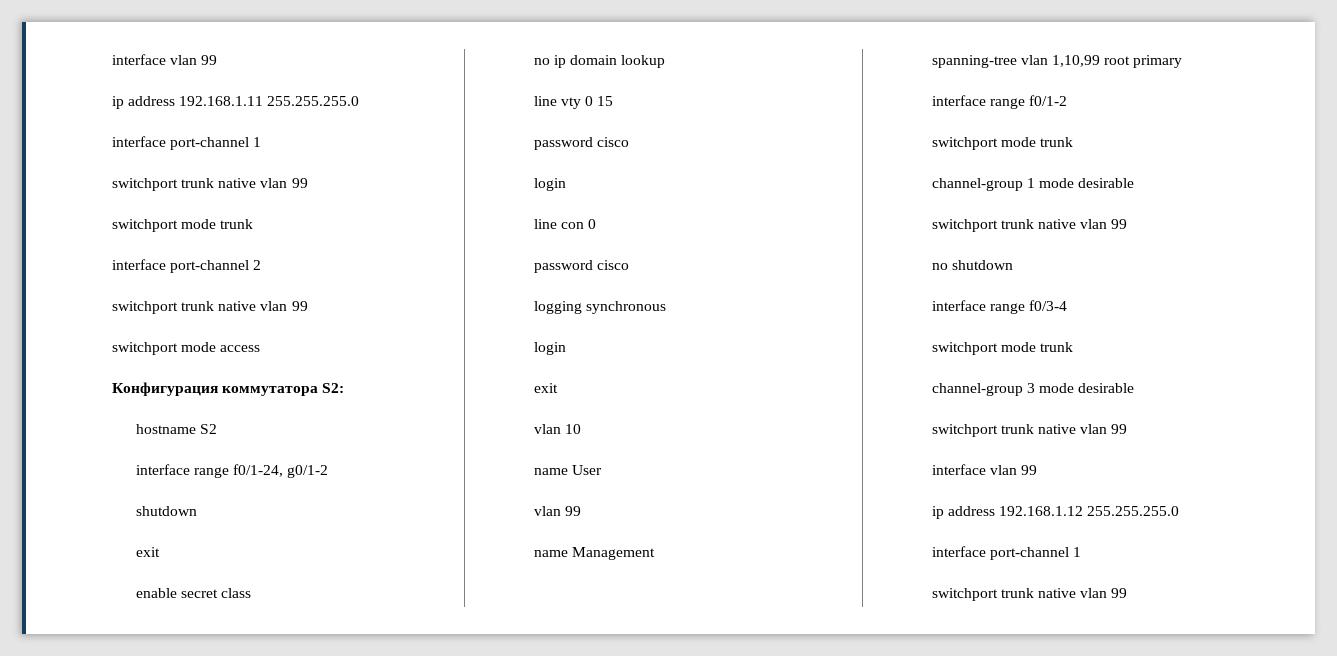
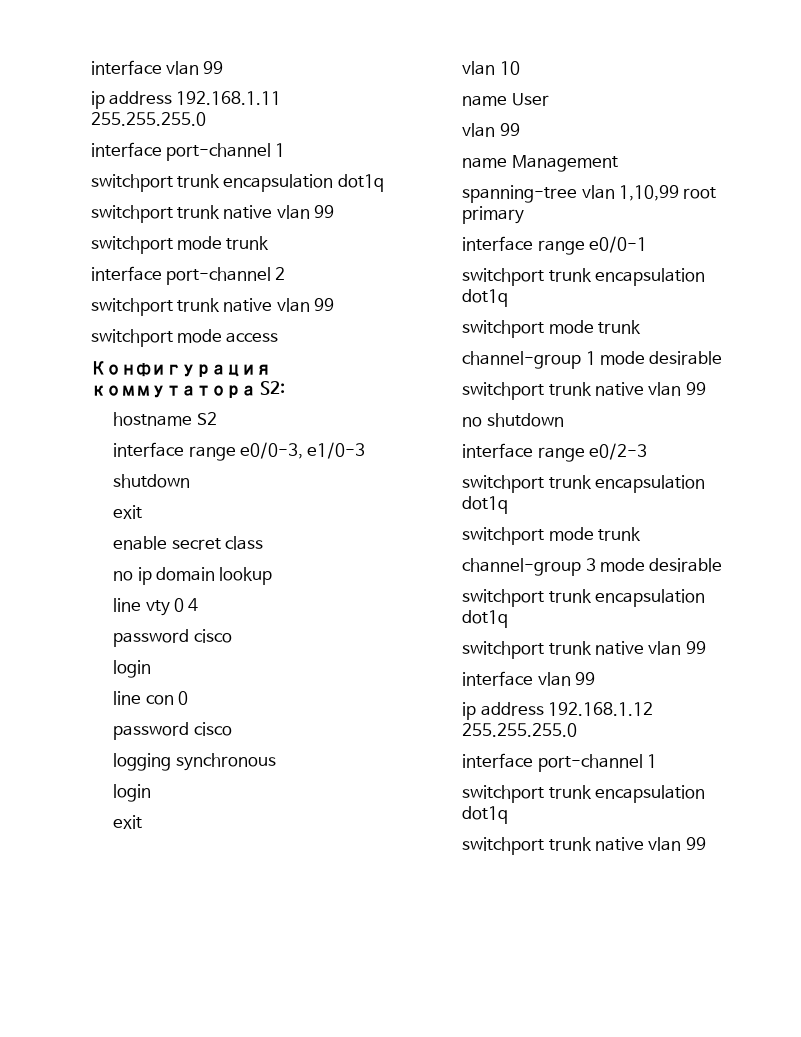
(262, 142) none -> [90,174,384,192] // switchport trunk encapsulation dot1q
[233,464,329,478] f0/1-24, g0/1-2 -> [240,442,366,459] e0/0-3, e1/0-3
[597,96,614,106] 15 -> [188,598,199,611] 4
[1029,95,1068,106] f0/1-2 -> [589,236,648,253] [462,268,706,286] [462,289,509,307] e0/0-1 // switchport trunk encapsulation dot1q
[1029,300,1068,311] f0/3-4 -> [589,443,648,460] [462,475,706,493] [462,496,509,514] e0/2-3 // switchport trunk encapsulation dot1q
(1135, 388) none -> [462,589,706,607] [462,610,509,628] // switchport trunk encapsulation dot1q
(1082, 552) none -> [462,785,706,803] [462,806,509,824] // switchport trunk encapsulation dot1q

